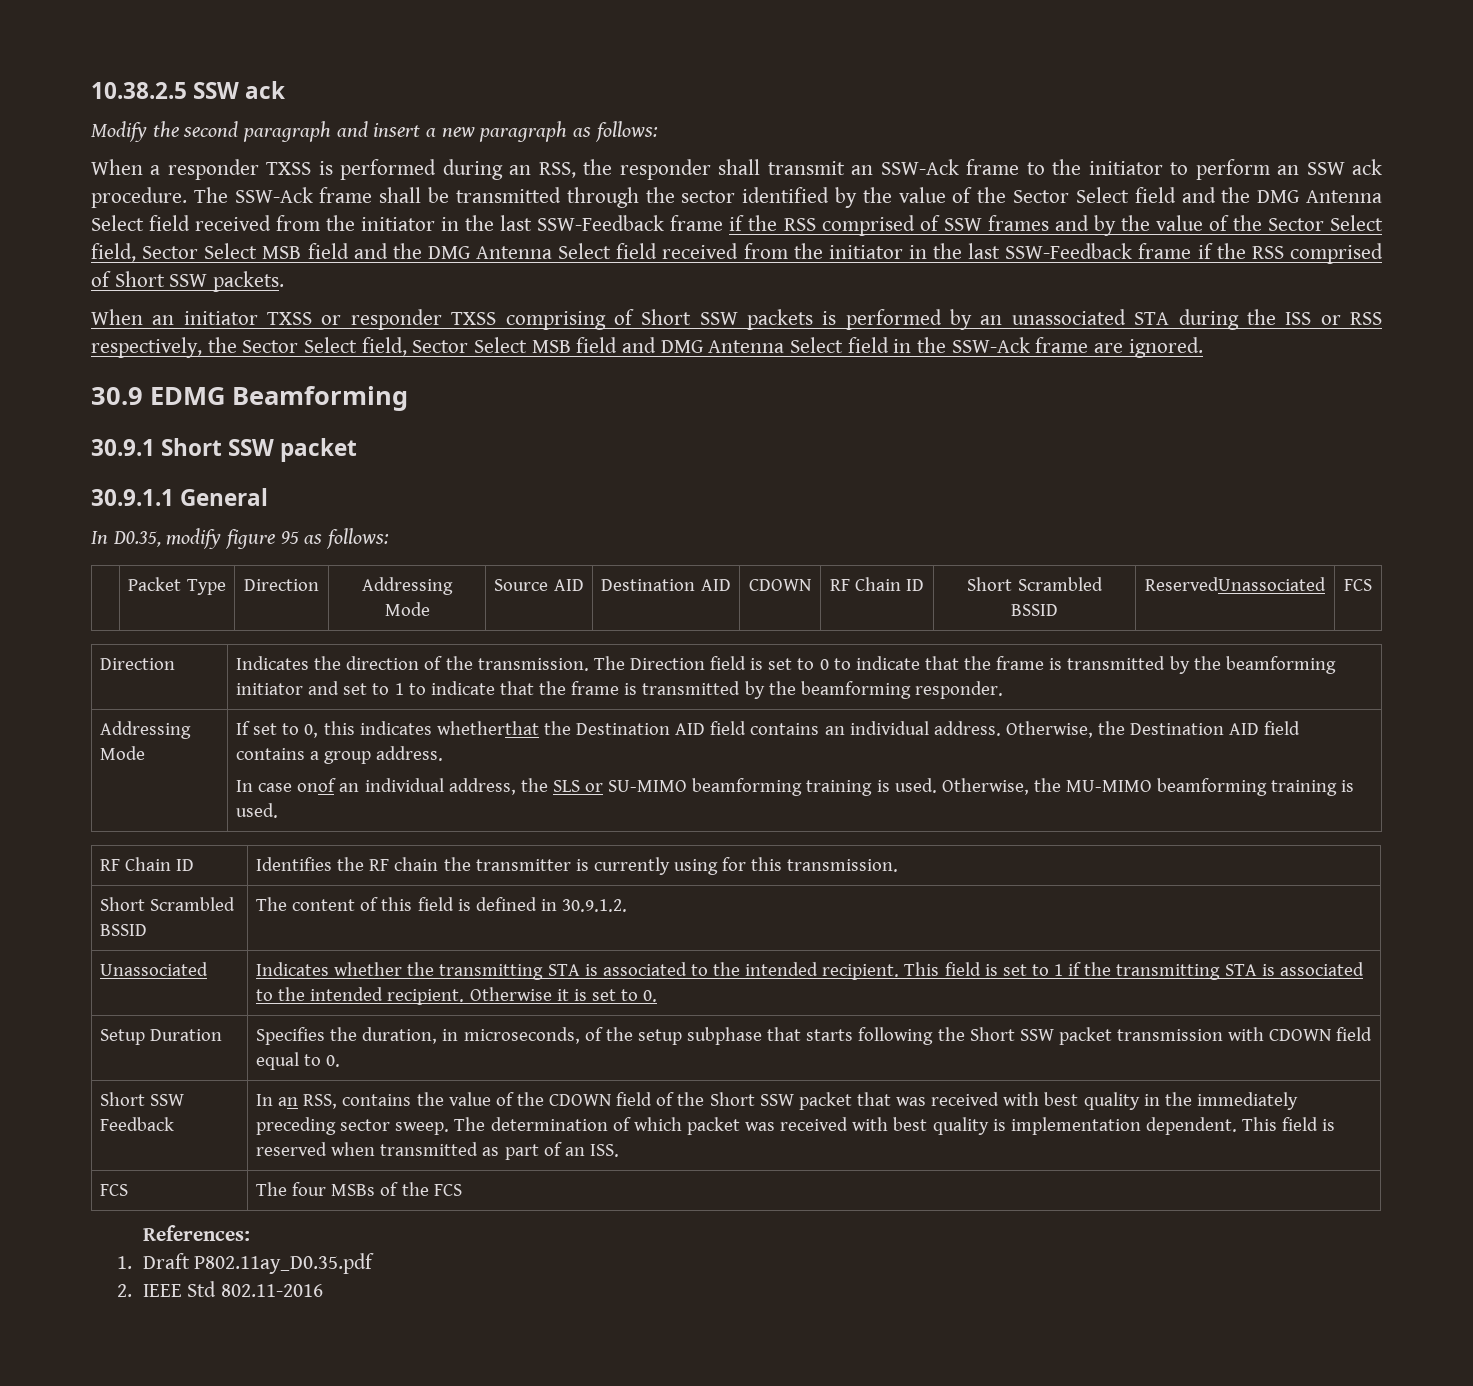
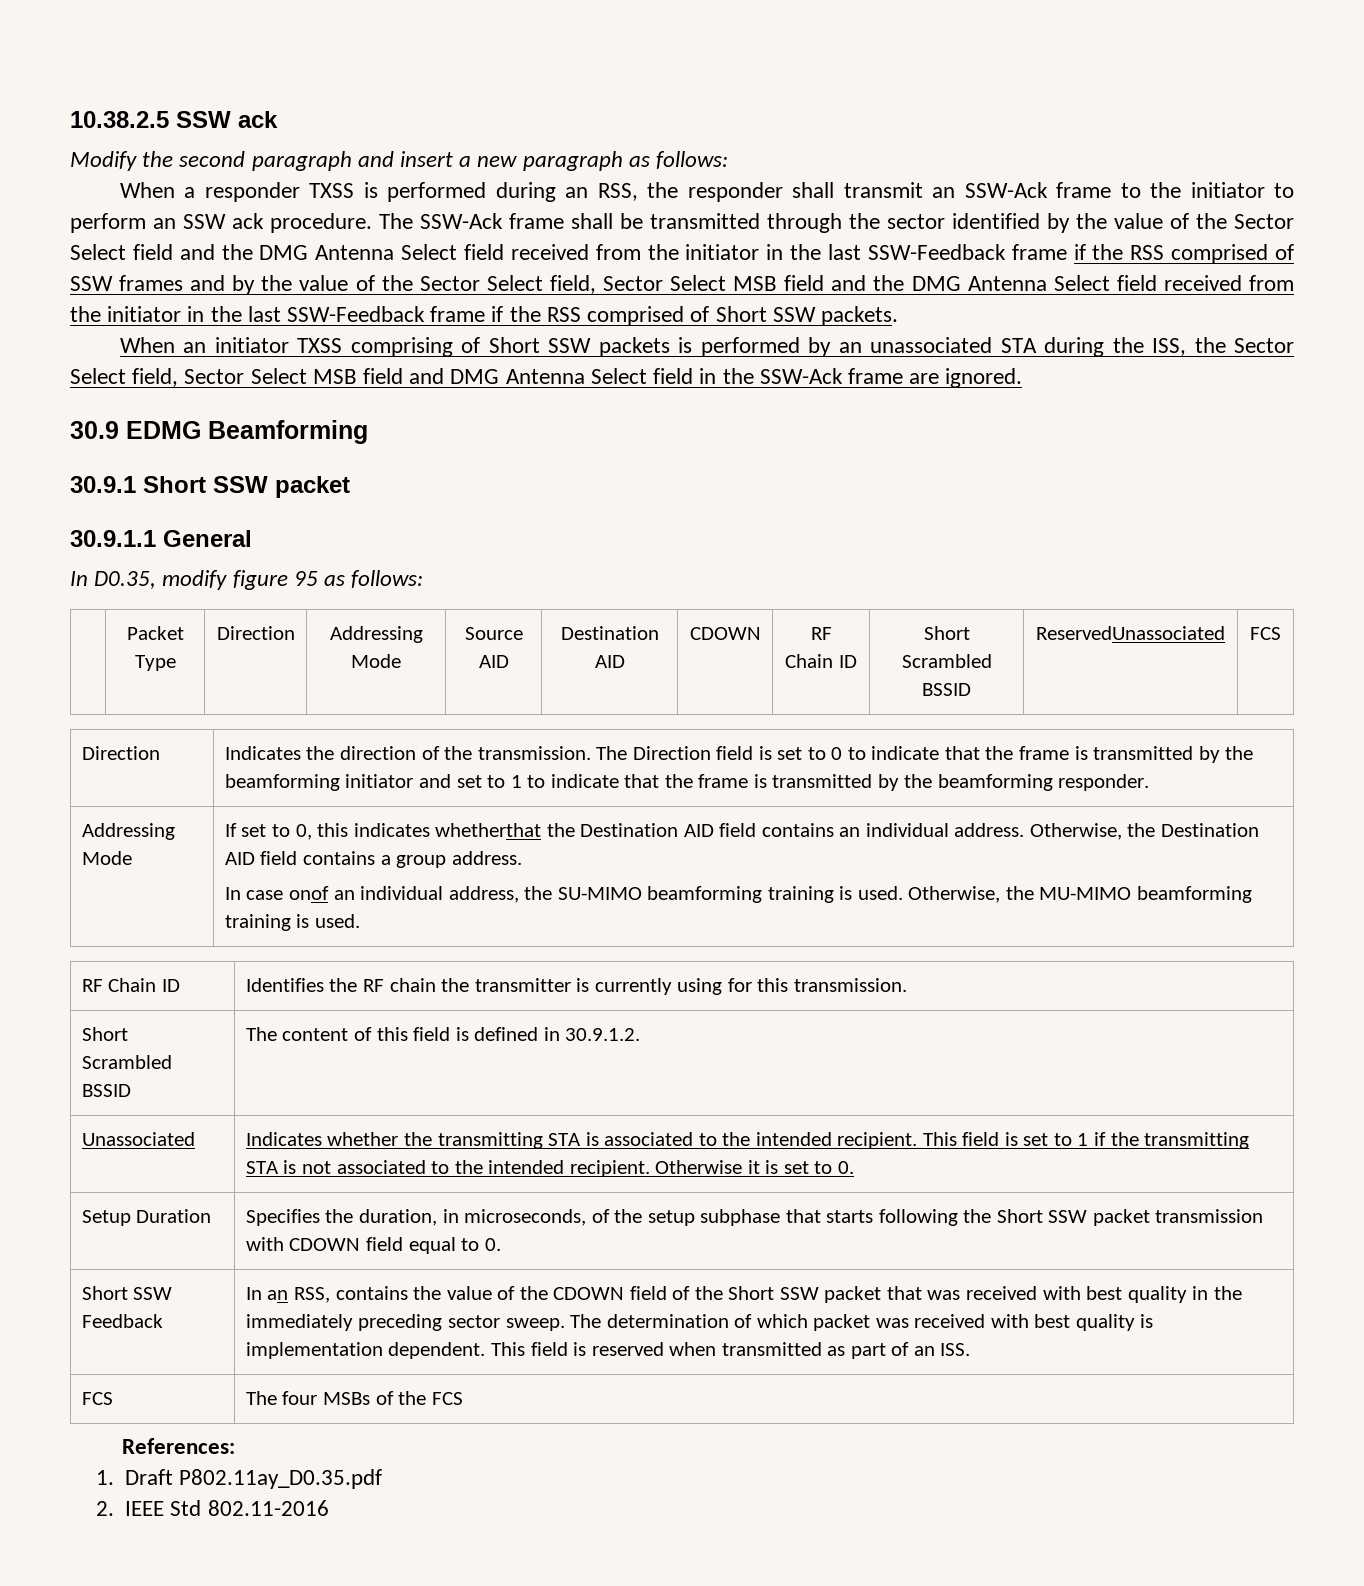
[321,309,497,330] or responder TXSS -> (343, 345) none
[1285,312,1382,325] [91,337,202,358] ISS or RSS respectively, -> [1152,338,1187,356] ISS,
[552,780,604,792] SLS or -> (553, 893) none
(1275, 970) none -> [301,1161,331,1174] not

